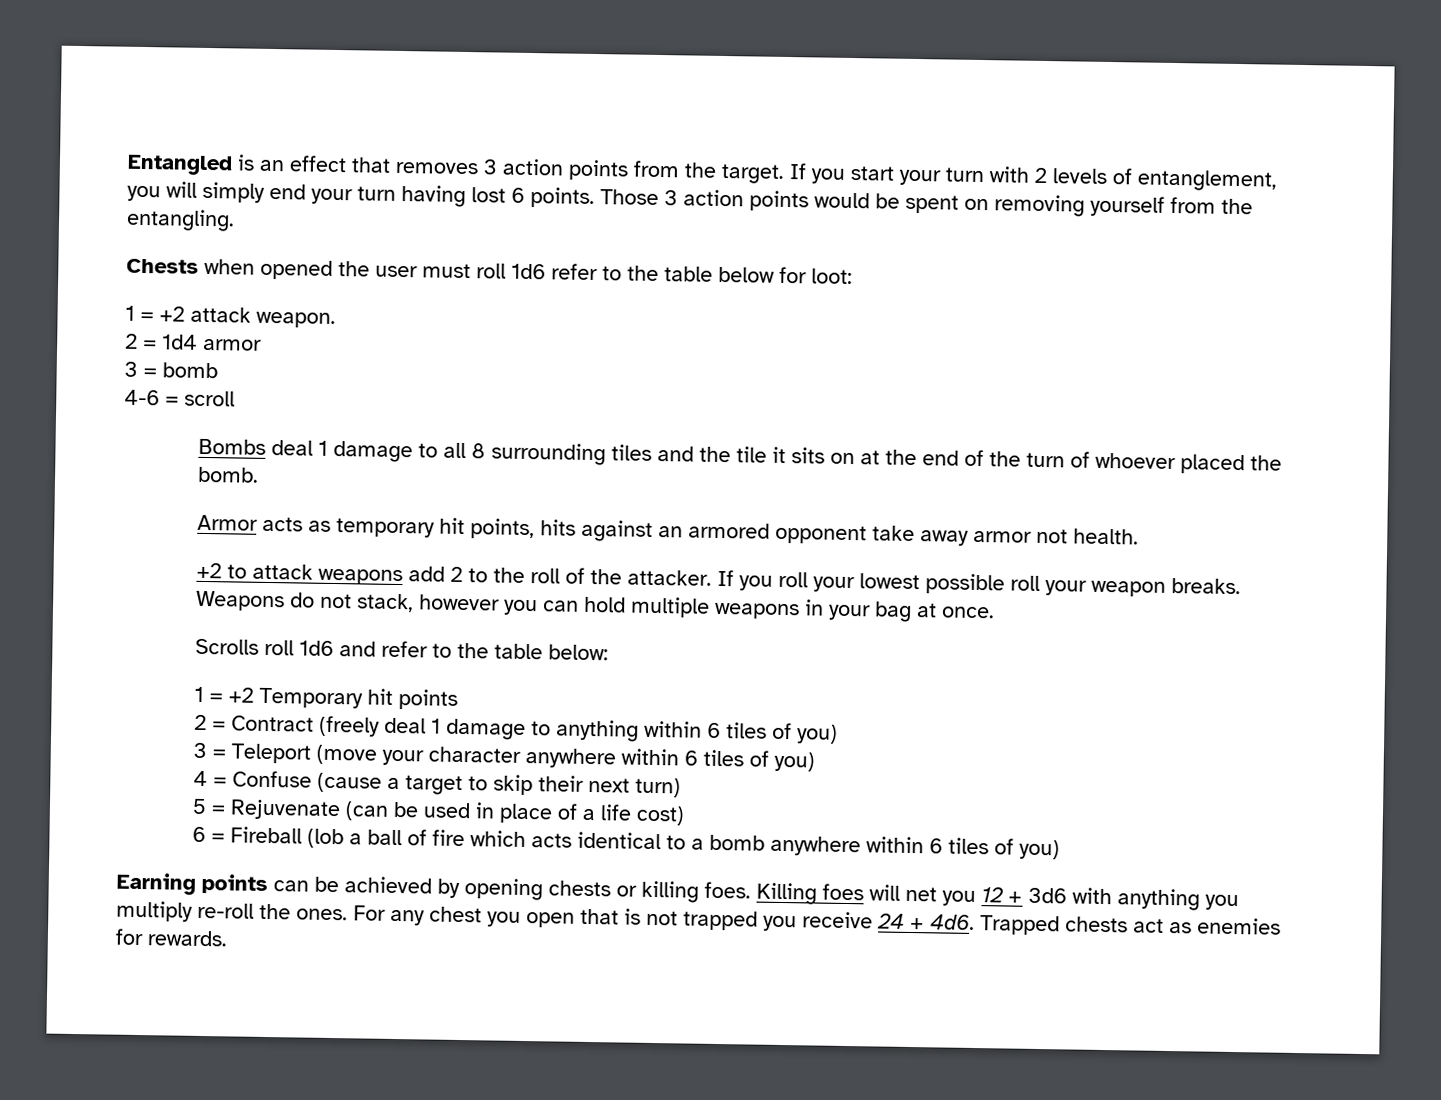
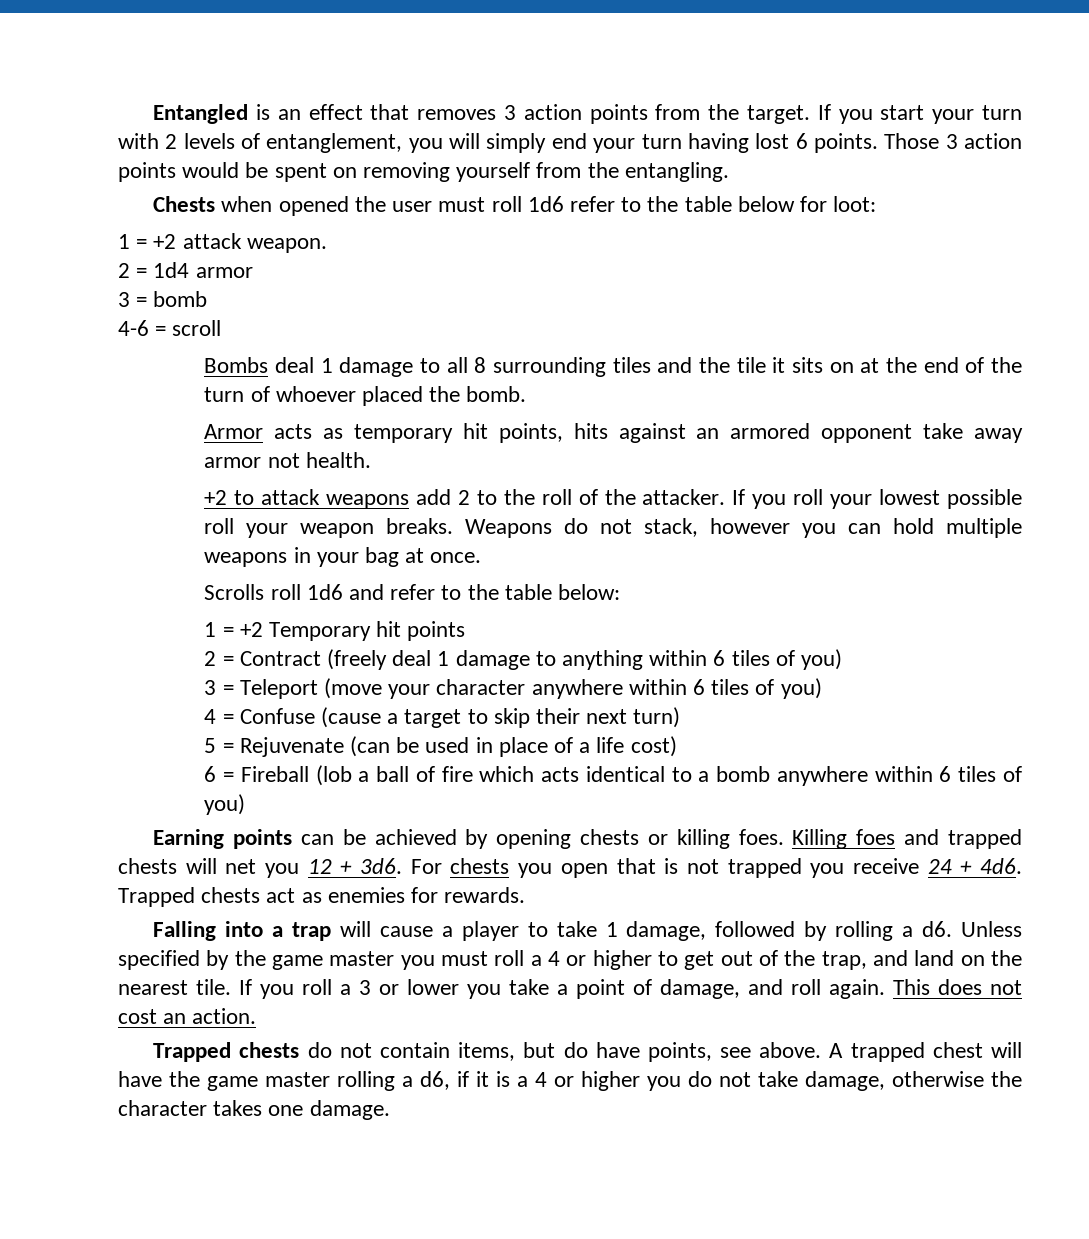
(864, 892) none -> [904,829,1022,849] [118,858,177,874] and trapped chests
[1028,887,1239,911] [116,900,482,926] 3d6 with anything you multiply re-roll the ones. For any chest -> [360,858,510,874] 3d6. For chests
(228, 938) none -> [153,921,1023,941] [118,950,1023,970] [118,979,1022,999] [118,1008,257,1024] [153,1042,1022,1062] [118,1071,1022,1091] [118,1100,390,1120] // Falling into a trap will cause a player to take 1 damage, followed by rolling a d6. Unless specified by the game master you must roll a 4 or higher to get out of the trap, and land on the nearest tile. If you roll a 3 or lower you take a point of damage, and roll again. This does not cost an action. // Trapped chests do not contain items, but do have points, see above. A trapped chest will have the game master rolling a d6, if it is a 4 or higher you do not take damage, otherwise the character takes one damage.

